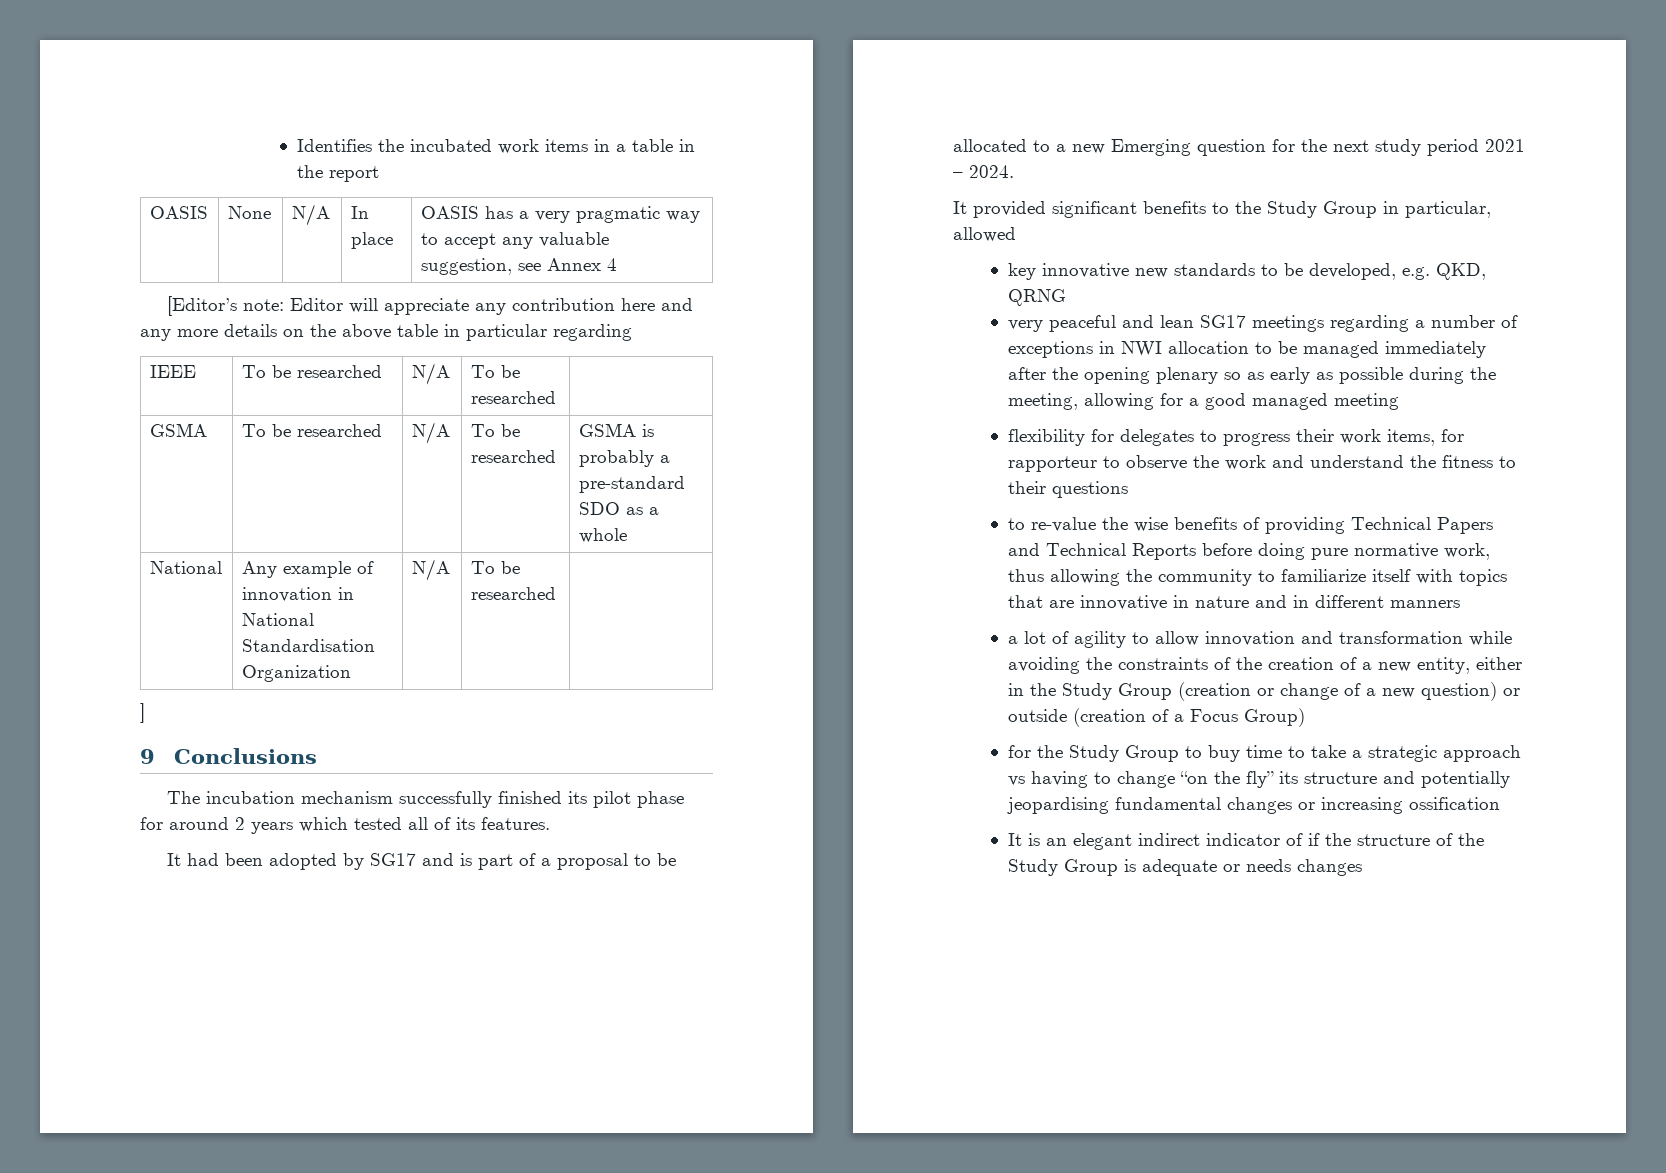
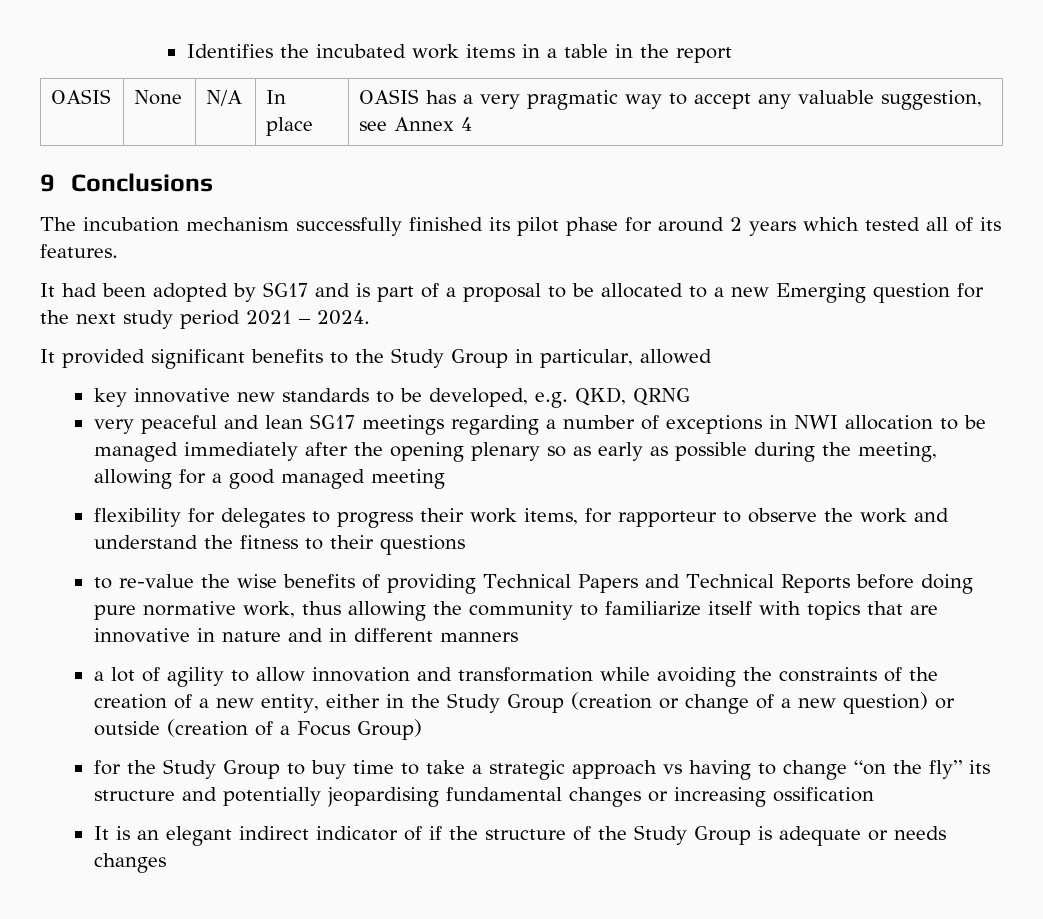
[167,296,694,316] [140,324,632,341] [149,365,196,378] [241,365,382,378] [411,363,450,385] [470,365,520,378] [470,391,556,404] [149,423,207,437] [241,424,382,437] [411,422,450,444] [470,424,520,437] [470,450,556,463] [578,423,654,437] [578,450,670,467] [578,476,685,493] [578,502,659,515] [578,528,627,543] [149,561,222,574] [241,561,374,578] [241,587,354,602] [241,613,314,626] [241,639,375,652] [241,665,351,682] [411,559,450,581] [470,561,520,574] [470,587,556,600] [140,703,145,723] // [Editor’s note: Editor will appreciate any contribution here and any more details on the above table in particular regarding // IEEE | To be researched | N/A | To be researched | // GSMA | To be researched | N/A | To be researched | GSMA is probably a pre-standard SDO as a whole // National | Any example of innovation in National Standardisation Organization | N/A | To be researched | // ] -> (473, 124) none

